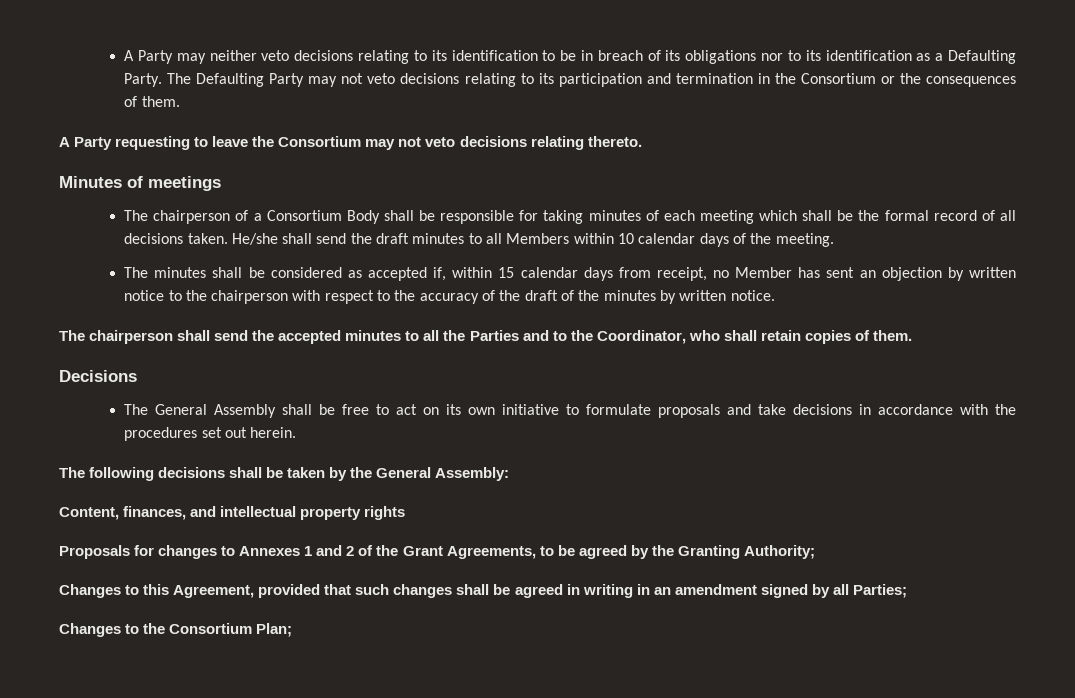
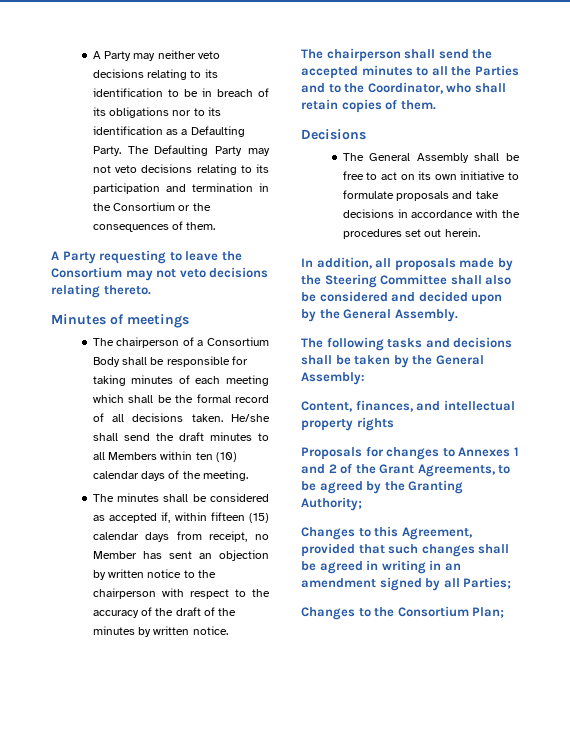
[618,233,635,244] 10 -> [195,452,237,462] ten (10)
[498,267,515,278] 15 -> [210,512,269,523] fifteen (15)
(297, 432) none -> [301,257,513,271] [301,274,512,288] [301,291,503,305] [301,309,458,322] // In addition, all proposals made by the Steering Committee shall also be considered and decided upon by the General Assembly.
(155, 474) none -> [387,338,450,348] tasks and

